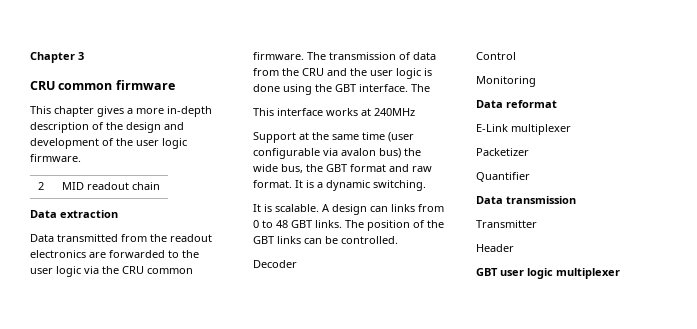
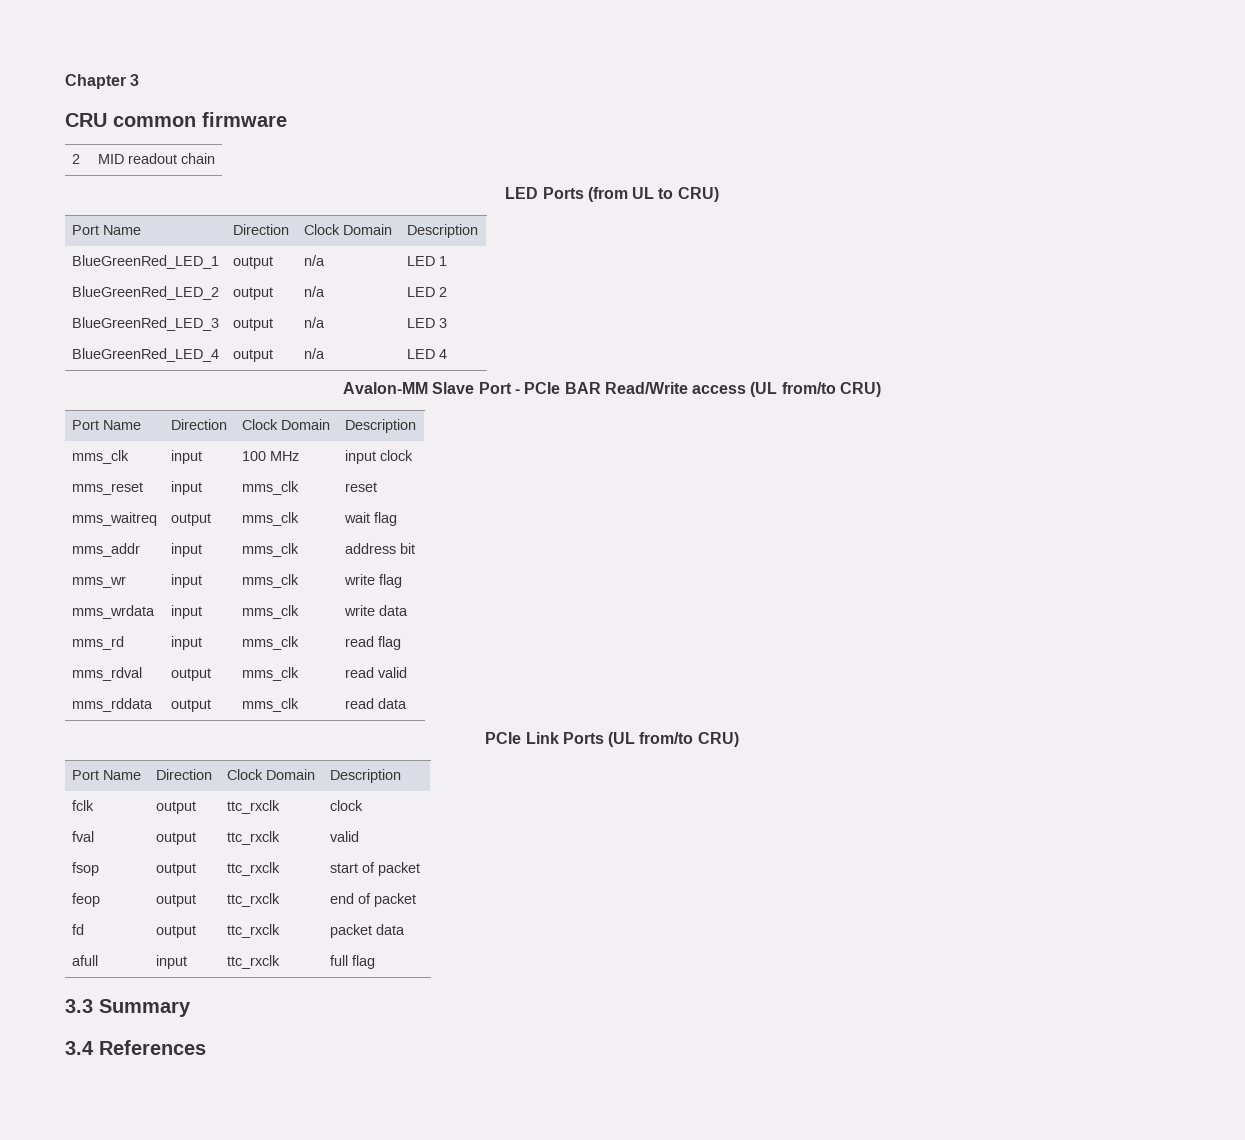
[30,106,212,117] [30,122,184,133] [30,138,187,149] [30,154,81,162] [37,182,44,190] [62,182,161,190] [30,210,118,218] [30,234,212,242] [30,250,199,258] [30,266,193,277] [253,52,436,60] [253,68,432,79] [253,84,430,95] [253,108,415,116] [253,132,414,143] [253,148,421,159] [253,164,432,173] [253,180,426,191] [253,204,444,215] [253,220,444,231] [253,236,398,244] [253,260,297,268] [476,52,516,60] [476,76,536,87] [476,100,557,108] [476,124,571,135] [476,148,529,156] [476,172,530,182] [476,196,576,204] [476,220,537,228] [476,244,514,252] [476,268,620,279] // This chapter gives a more in-depth description of the design and development of the user logic firmware. // 2 | MID readout chain // Data extraction // Data transmitted from the readout electronics are forwarded to the user logic via the CRU common firmware. The transmission of data from the CRU and the user logic is done using the GBT interface. The // This interface works at 240MHz // Support at the same time (user configurable via avalon bus) the wide bus, the GBT format and raw format. It is a dynamic switching. // It is scalable. A design can links from 0 to 48 GBT links. The position of the GBT links can be controlled. // Decoder // Control // Monitoring // Data reformat // E-Link multiplexer // Packetizer // Quantifier // Data transmission // Transmitter // Header // GBT user logic multiplexer -> [71,154,80,164] [98,153,216,164] [505,187,719,202] [71,225,141,235] [232,224,289,235] [303,224,392,235] [406,224,478,238] [71,255,219,269] [232,256,273,269] [303,255,325,266] [406,256,447,266] [71,286,219,300] [232,287,273,300] [303,286,325,297] [406,287,447,297] [71,317,219,331] [232,318,273,331] [303,317,325,328] [406,318,447,328] [71,348,219,362] [232,349,273,362] [303,348,325,359] [406,349,447,359] [342,382,882,397] [71,420,141,430] [170,419,227,430] [241,419,330,430] [344,419,416,433] [71,450,129,464] [170,450,202,464] [241,451,299,461] [344,450,413,464] [71,482,143,495] [170,481,202,495] [241,481,299,495] [344,482,377,492] [71,512,157,526] [170,513,211,526] [241,512,299,526] [343,512,397,526] [71,543,140,557] [170,543,202,557] [241,543,299,557] [344,543,415,554] [71,576,126,588] [170,574,202,588] [241,574,299,588] [343,574,402,588] [71,605,155,619] [170,605,202,619] [241,605,299,619] [343,605,408,616] [71,636,124,650] [170,636,202,650] [241,636,299,650] [344,636,401,650] [71,667,142,681] [170,668,211,681] [241,667,299,681] [344,667,407,678] [71,698,153,712] [170,699,211,712] [241,698,299,712] [344,698,407,709] [485,732,739,747] [71,770,141,780] [155,769,212,780] [226,769,315,780] [329,769,401,783] [71,800,94,811] [155,801,196,814] [226,800,280,814] [329,800,363,811] [71,831,94,842] [155,832,196,845] [226,831,280,845] [329,831,359,842] [71,862,99,876] [155,863,196,876] [226,862,280,876] [329,862,420,876] [71,893,100,907] [155,894,196,907] [226,893,280,907] [329,893,416,907] [71,924,84,935] [155,925,196,938] [226,924,280,938] [329,924,405,938] [71,955,98,966] [155,955,187,969] [226,955,280,969] [329,955,375,969] [65,999,191,1017] [65,1040,206,1055] // 2 | MID readout chain // LED Ports (from UL to CRU) // Port Name | Direction | Clock Domain | Description // BlueGreenRed_LED_1 | output | n/a | LED 1 // BlueGreenRed_LED_2 | output | n/a | LED 2 // BlueGreenRed_LED_3 | output | n/a | LED 3 // BlueGreenRed_LED_4 | output | n/a | LED 4 // Avalon-MM Slave Port - PCIe BAR Read/Write access (UL from/to CRU) // Port Name | Direction | Clock Domain | Description // mms_clk | input | 100 MHz | input clock // mms_reset | input | mms_clk | reset // mms_waitreq | output | mms_clk | wait flag // mms_addr | input | mms_clk | address bit // mms_wr | input | mms_clk | write flag // mms_wrdata | input | mms_clk | write data // mms_rd | input | mms_clk | read flag // mms_rdval | output | mms_clk | read valid // mms_rddata | output | mms_clk | read data // PCIe Link Ports (UL from/to CRU) // Port Name | Direction | Clock Domain | Description // fclk | output | ttc_rxclk | clock // fval | output | ttc_rxclk | valid // fsop | output | ttc_rxclk | start of packet // feop | output | ttc_rxclk | end of packet // fd | output | ttc_rxclk | packet data // afull | input | ttc_rxclk | full flag // 3.3 Summary // 3.4 References

